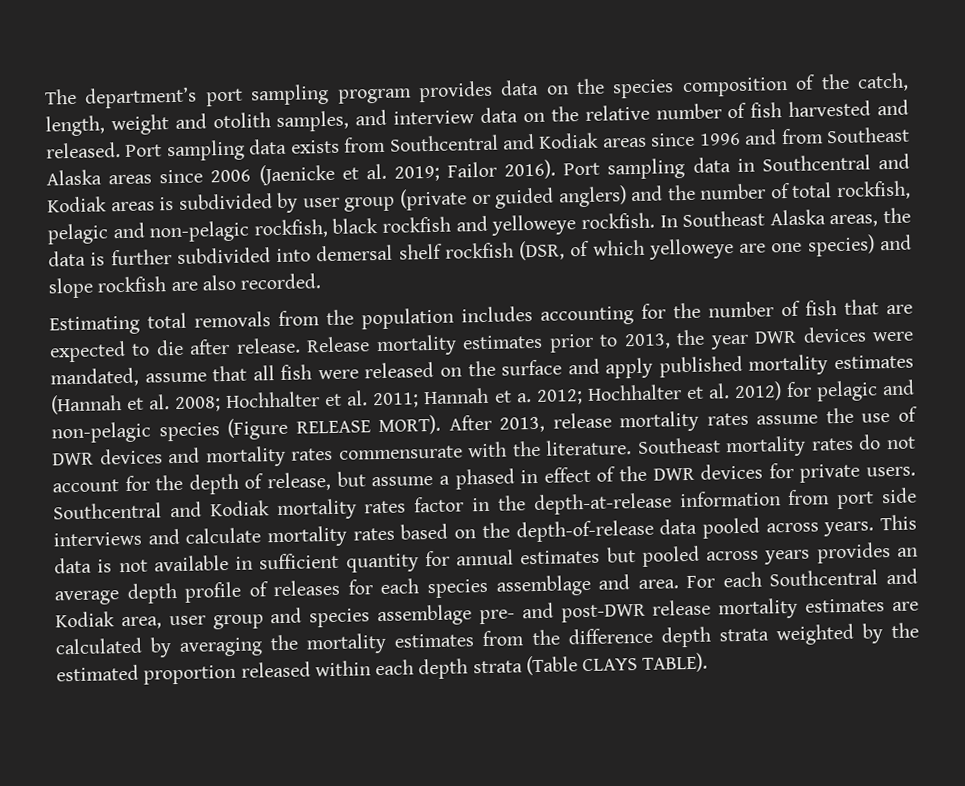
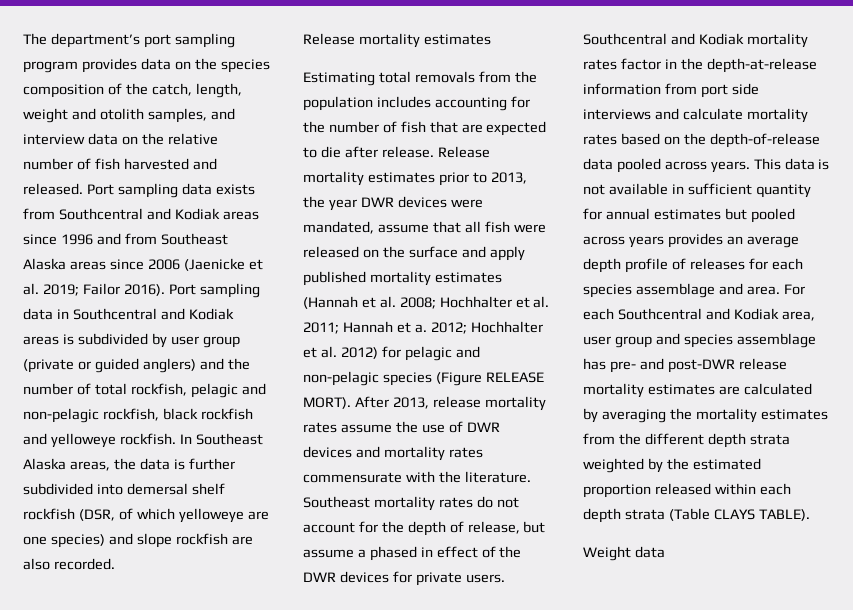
(322, 281) none -> [303,33,491,48] // Release mortality estimates
(473, 615) none -> [583,358,606,370] has
[567,627,653,645] difference -> [644,433,704,445] different
(709, 662) none -> [583,546,665,561] // Weight data

